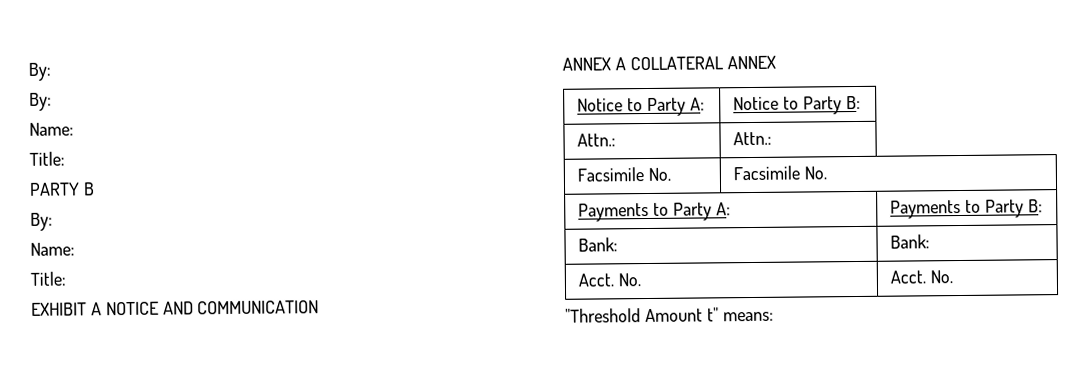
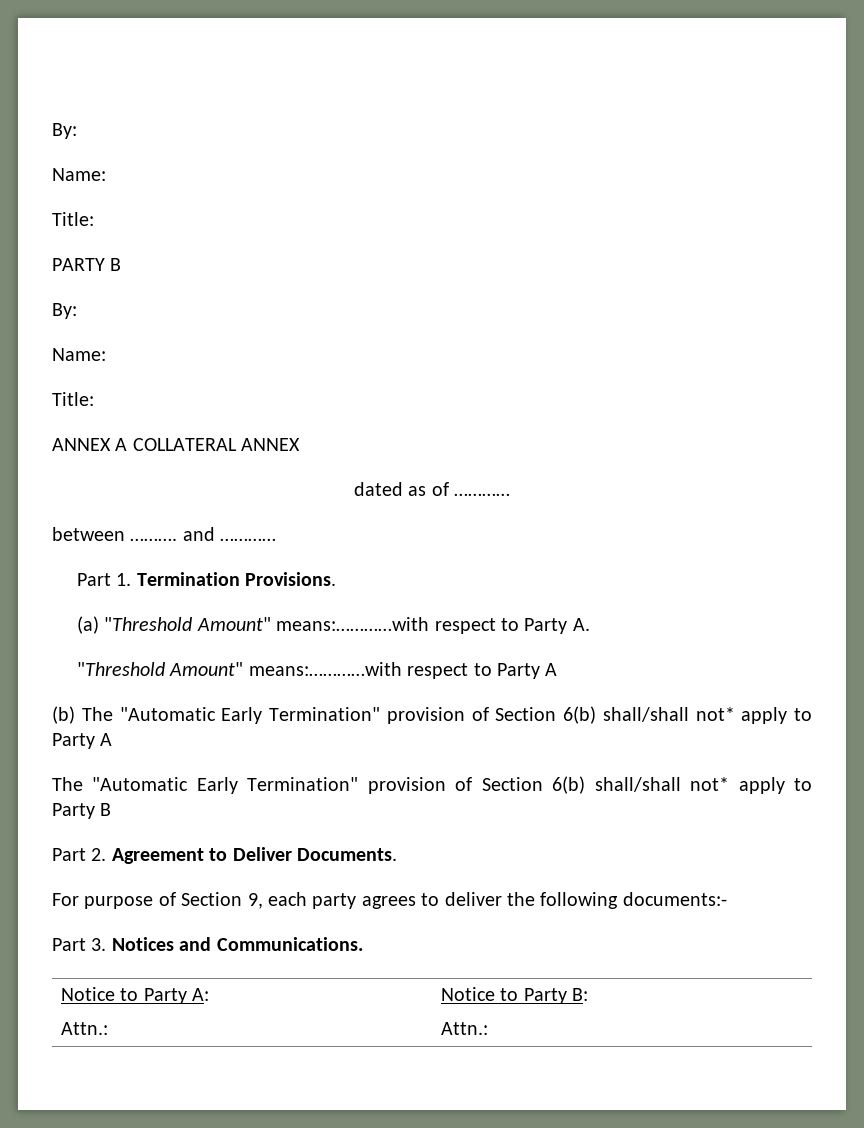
[28,62,51,81] [29,92,52,111] By: // By: -> [52,123,77,139] By:
[31,300,320,316] // EXHIBIT A NOTICE AND COMMUNICATION -> (94, 399) none
(776, 62) none -> [353,482,511,496] [52,527,277,541] [77,572,337,586] [77,616,590,634] [77,662,558,679] [52,706,812,724] [52,733,113,749] [52,776,813,794] [52,803,112,819] [52,847,397,864] [52,892,727,909] [52,937,363,951] // dated as of ………… // between ………. and ………… // Part 1. Termination Provisions. // (a) "Threshold Amount" means:…………with respect to Party A. // "Threshold Amount" means:…………with respect to Party A // (b) The "Automatic Early Termination" provision of Section 6(b) shall/shall not* apply to Party A // The "Automatic Early Termination" provision of Section 6(b) shall/shall not* apply to Party B // Part 2. Agreement to Deliver Documents. // For purpose of Section 9, each party agrees to deliver the following documents:- // Part 3. Notices and Communications.
[577,167,672,182] [733,165,828,181] [578,202,731,222] [890,199,1043,219] [578,237,619,252] [890,234,931,249] [578,273,642,287] [890,270,954,284] [565,307,774,323] // Facsimile No. | Facsimile No. // Payments to Party A: | Payments to Party B: // Bank: | Bank: // Acct. No. | Acct. No. // "Threshold Amount t" means: -> (488, 1028) none

